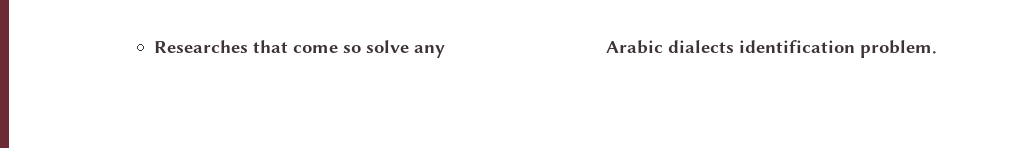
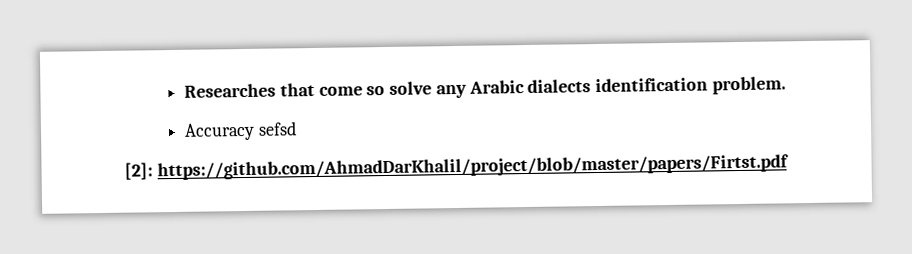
(938, 49) none -> [184,121,297,141] [124,154,789,181] // Accuracy sefsd // [2]: https://github.com/AhmadDarKhalil/project/blob/master/papers/Firtst.pdf

